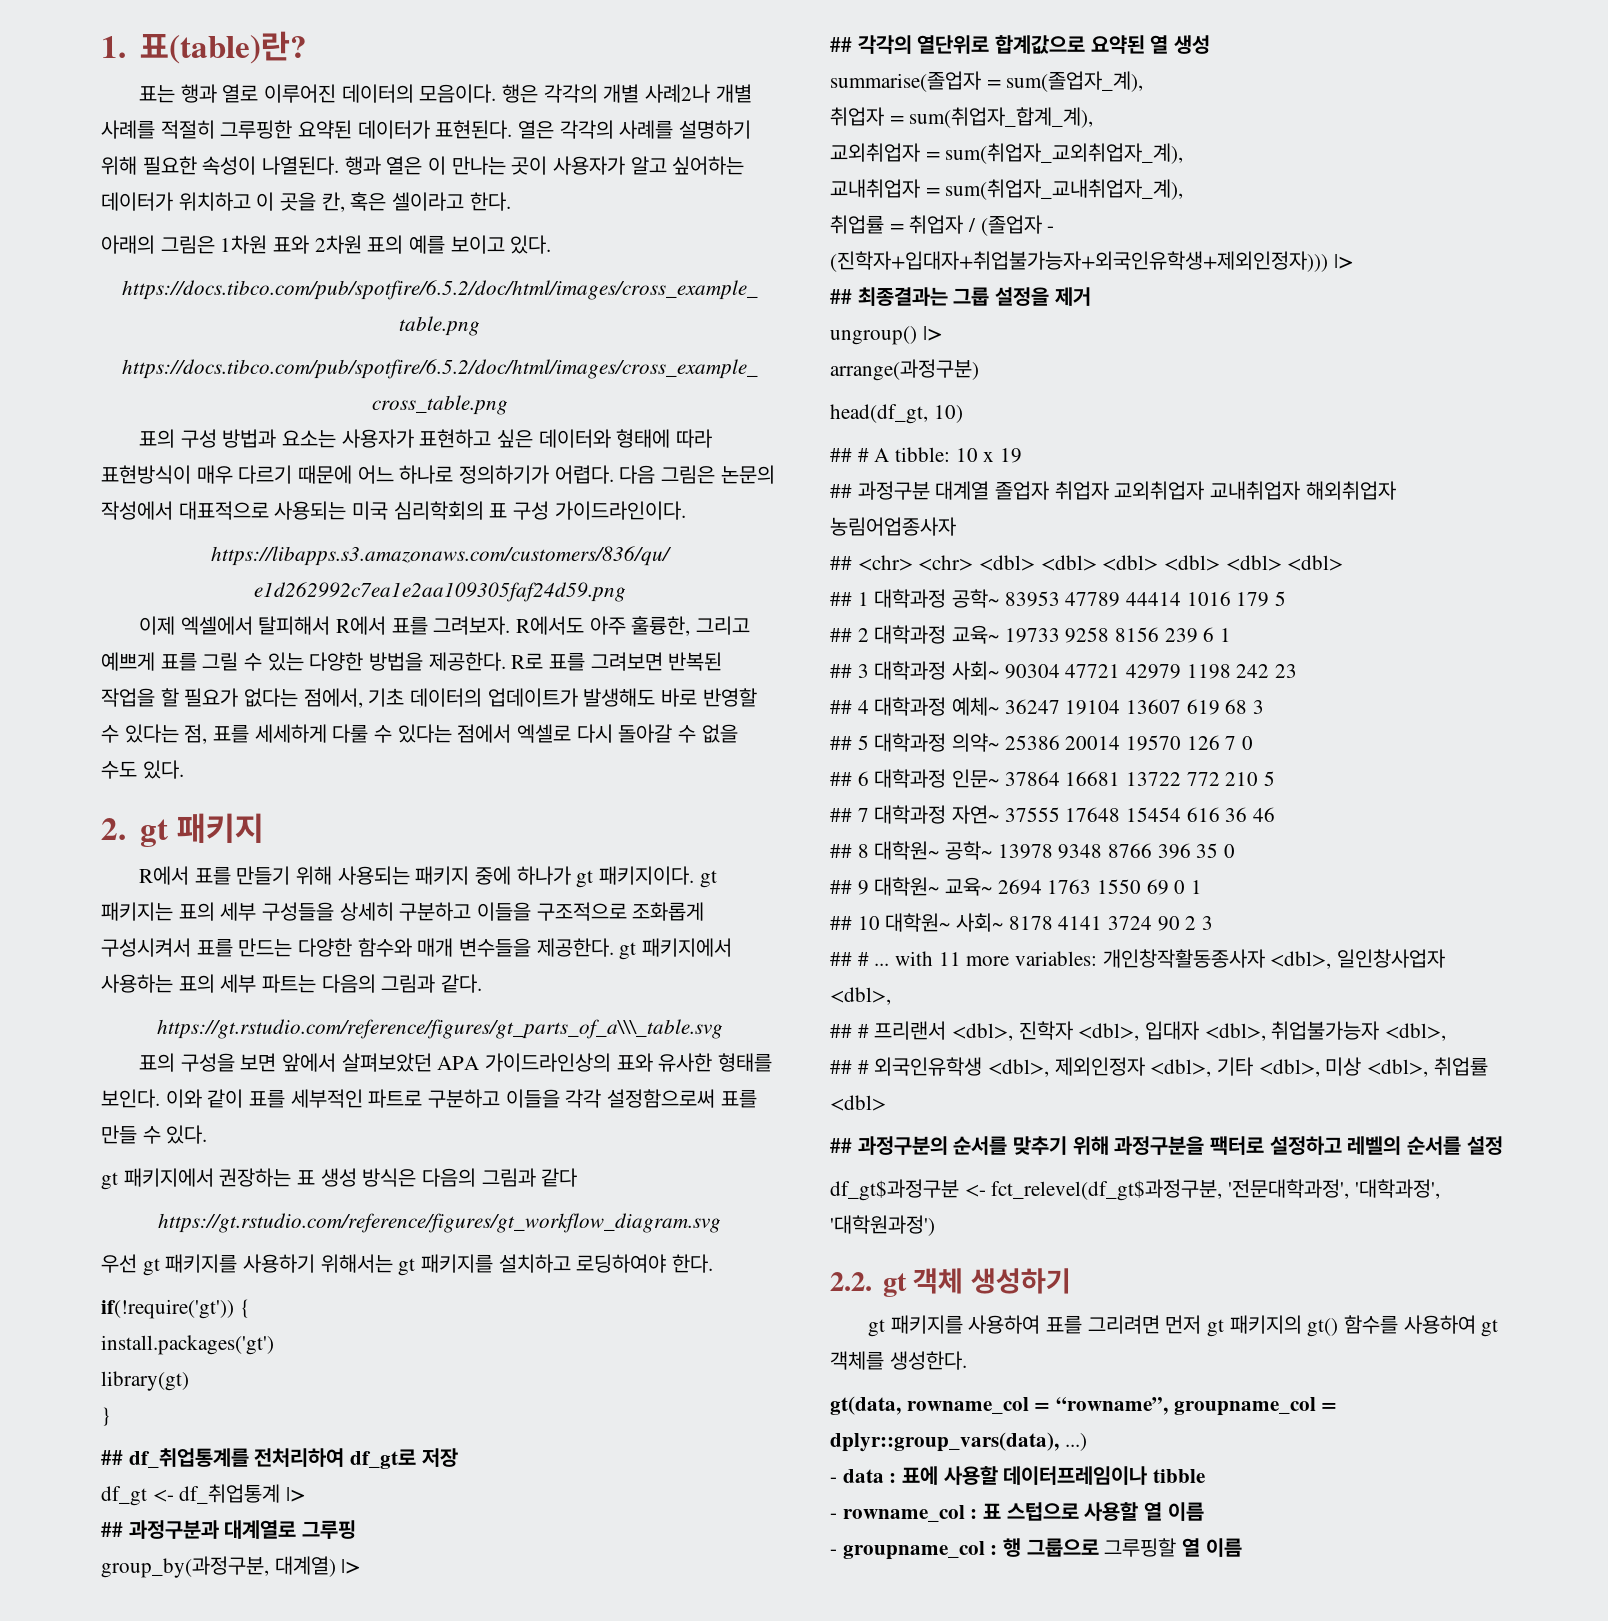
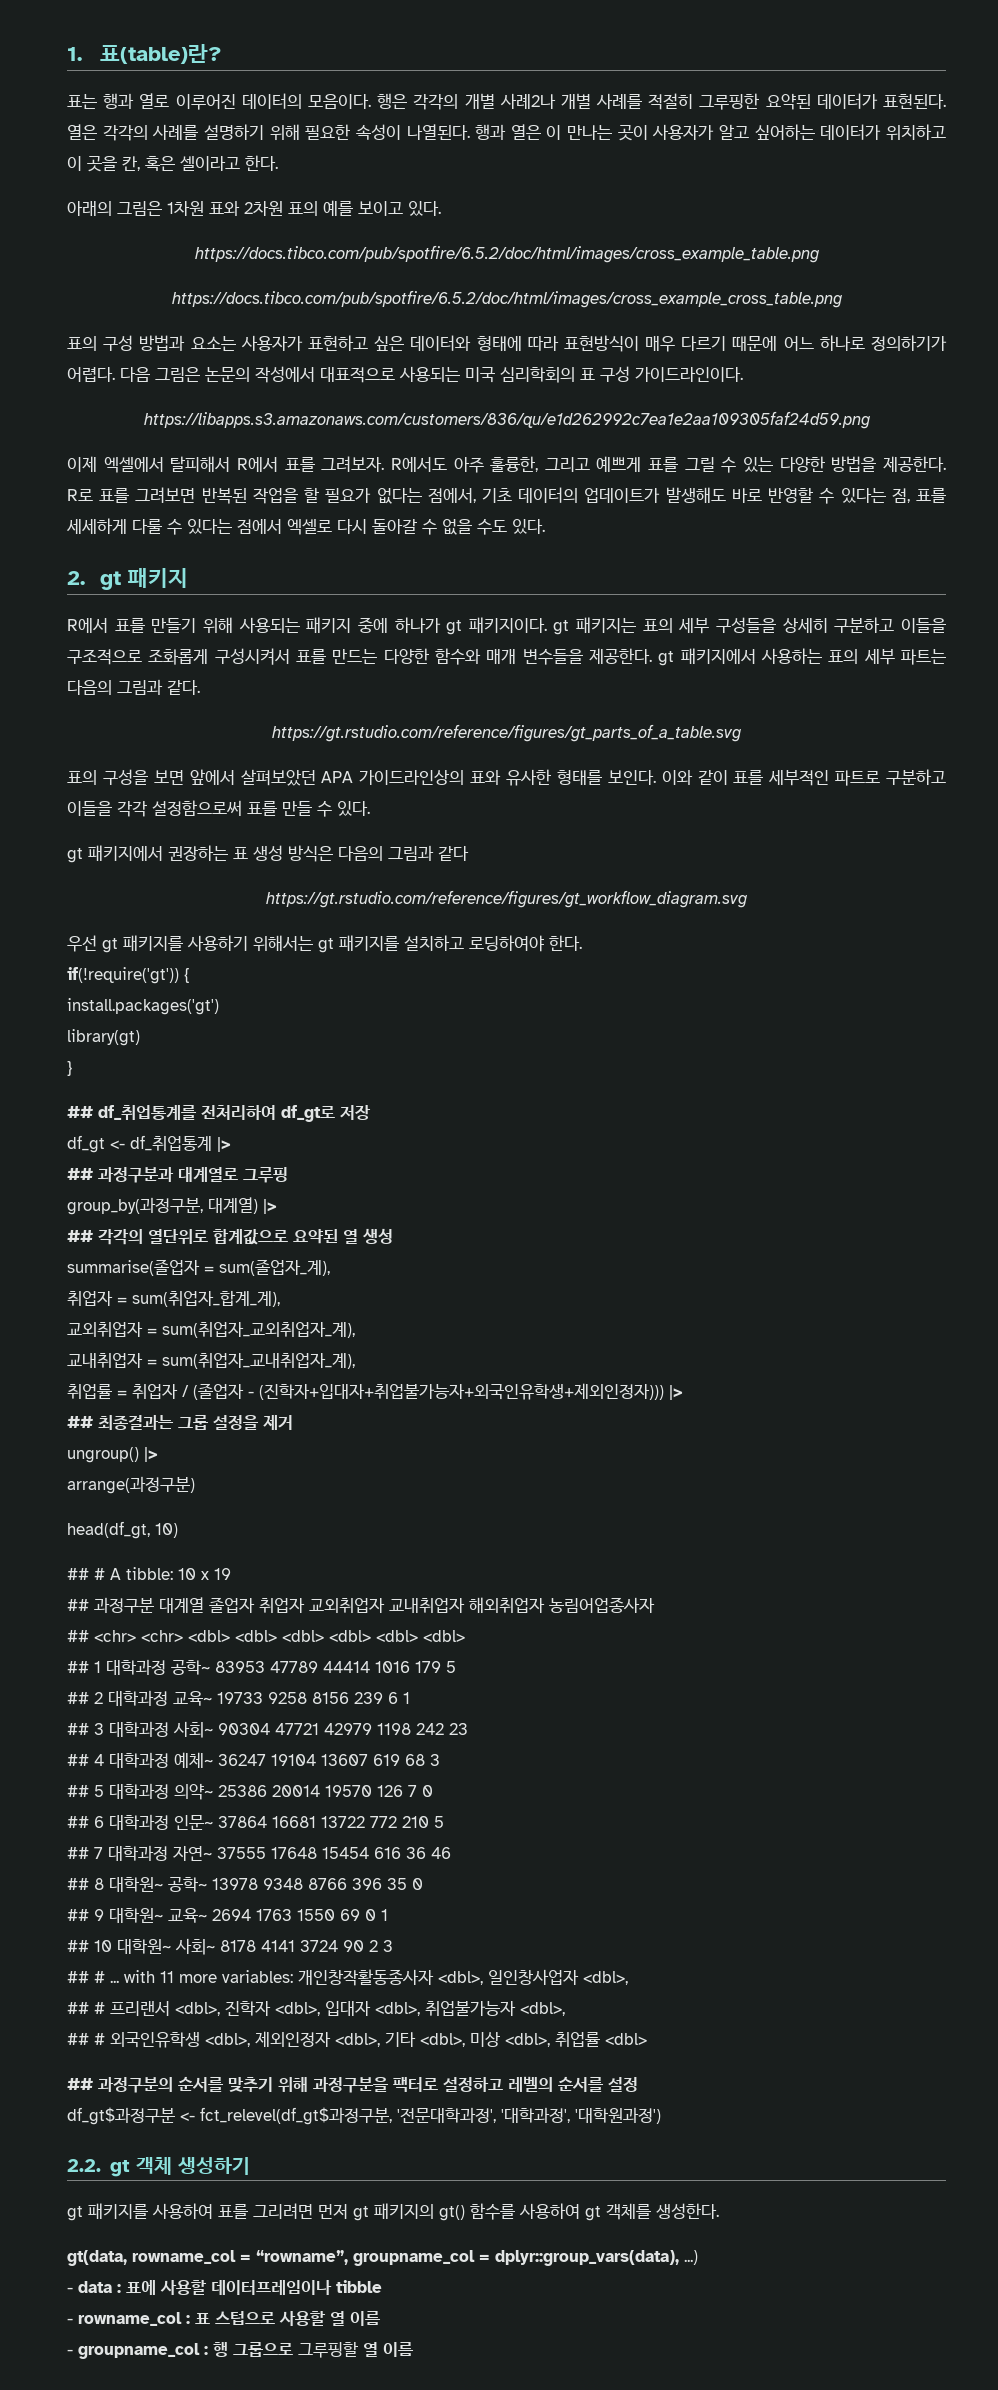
[156,1019,723,1039] https://gt.rstudio.com/reference/figures/gt_parts_of_a\\\_table.svg -> [272,724,741,742] https://gt.rstudio.com/reference/figures/gt_parts_of_a_table.svg

